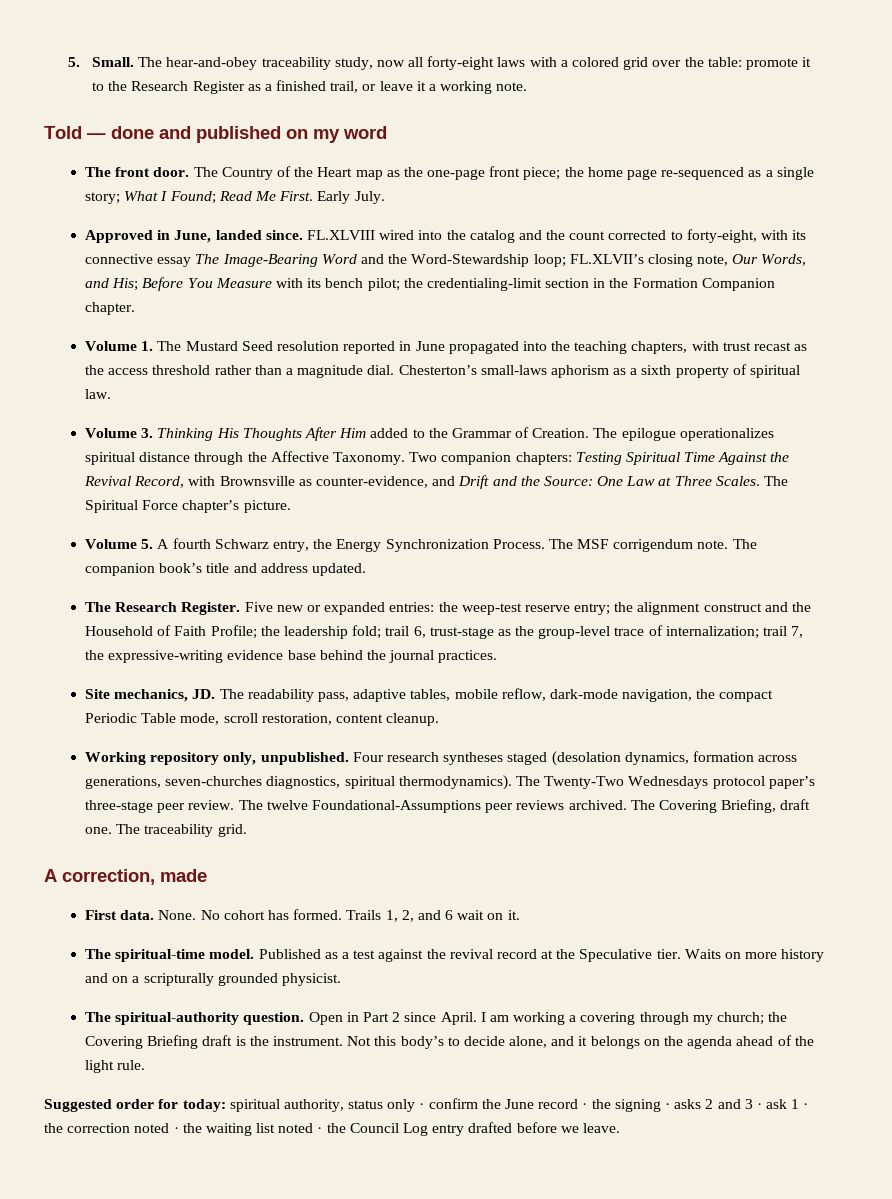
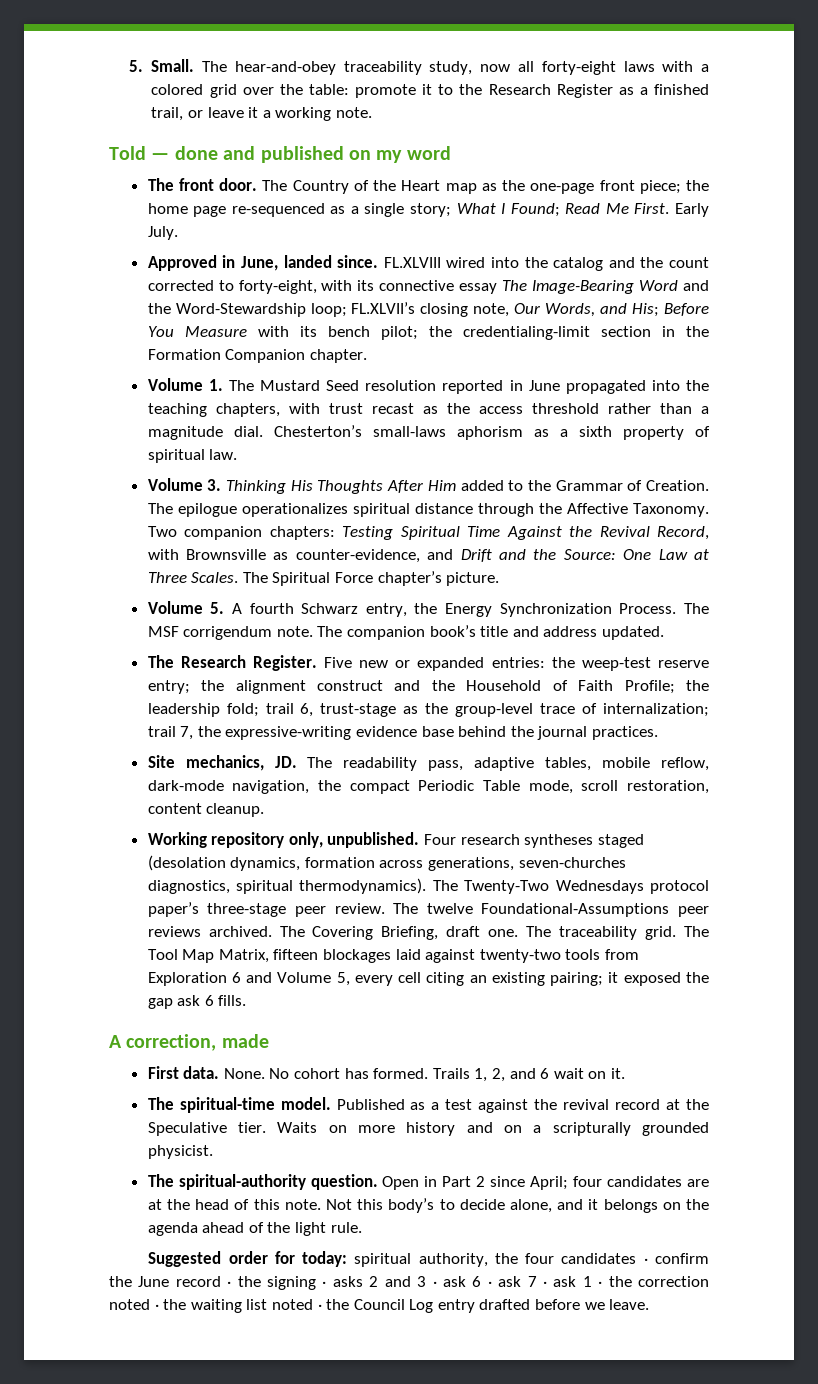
(247, 830) none -> [683,926,709,937] [147,949,639,963] [147,972,709,986] [147,995,247,1009] The Tool Map Matrix, fifteen blockages laid against twenty-two tools from Exploration 6 and Volume 5, every cell citing an existing pairing; it exposed the gap ask 6 fills.
[440,1012,788,1025] [85,1035,343,1049] April. I am working a covering through my church; the Covering Briefing draft is the instrument. -> [530,1176,709,1190] [147,1199,321,1210] April; four candidates are at the head of this note.
[348,1099,416,1112] status only -> [494,1253,637,1264] the four candidates
(788, 1104) none -> [472,1276,577,1287] 6 · ask 7 · ask

